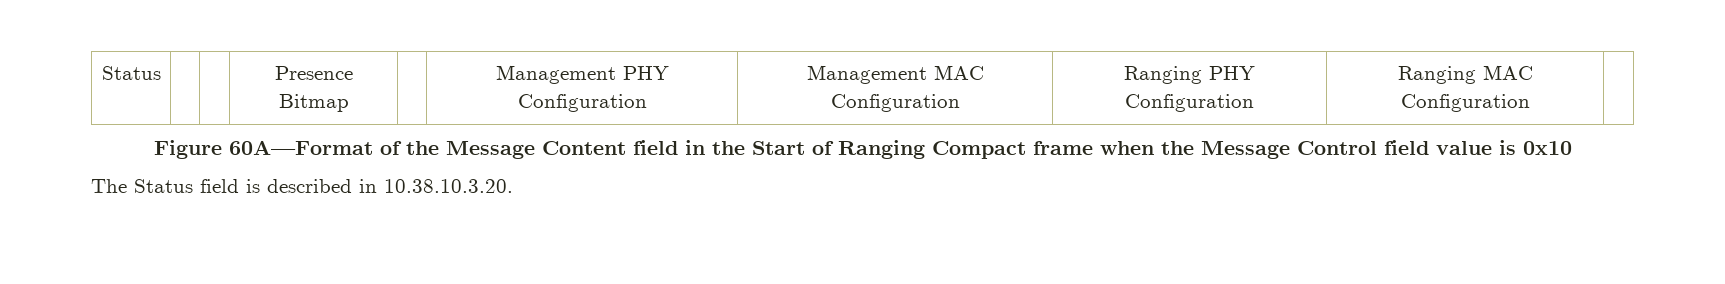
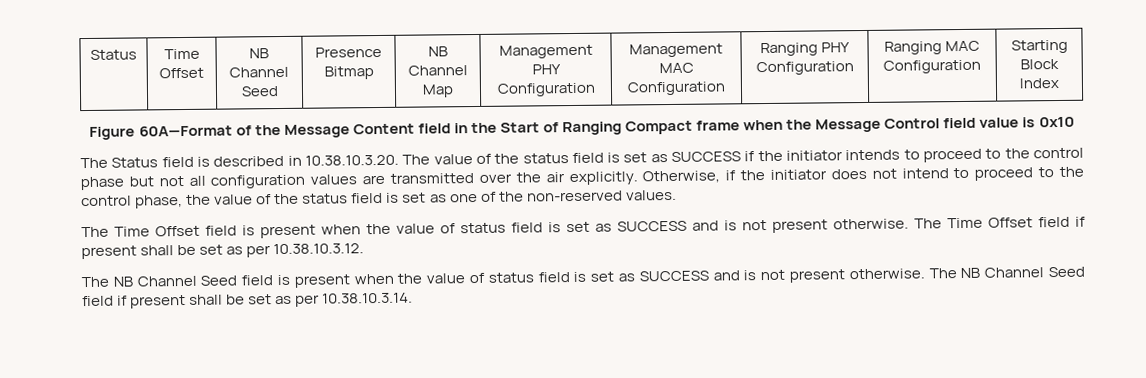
(161, 73) | -> [163,48,200,60] [159,67,204,79] [249,48,269,59] [229,66,289,78] [240,86,279,97] Time Offset | NB Channel Seed
(349, 103) none -> [427,46,448,57] [407,65,468,76] [422,84,454,98] NB Channel Map
(1530, 103) none -> [1010,39,1068,54] [1020,58,1059,70] [1019,77,1059,89] Starting Block Index
(513, 186) none -> [402,147,1085,165] [80,166,1084,191] [81,189,677,209] [81,216,1086,239] [81,243,365,260] [81,266,1085,288] [82,292,414,309] The value of the status field is set as SUCCESS if the initiator intends to proceed to the control phase but not all configuration values are transmitted over the air explicitly. Otherwise, if the initiator does not intend to proceed to the control phase, the value of the status field is set as one of the non-reserved values. // The Time Offset field is present when the value of status field is set as SUCCESS and is not present otherwise. The Time Offset field if present shall be set as per 10.38.10.3.12. // The NB Channel Seed field is present when the value of status field is set as SUCCESS and is not present otherwise. The NB Channel Seed field if present shall be set as per 10.38.10.3.14.

